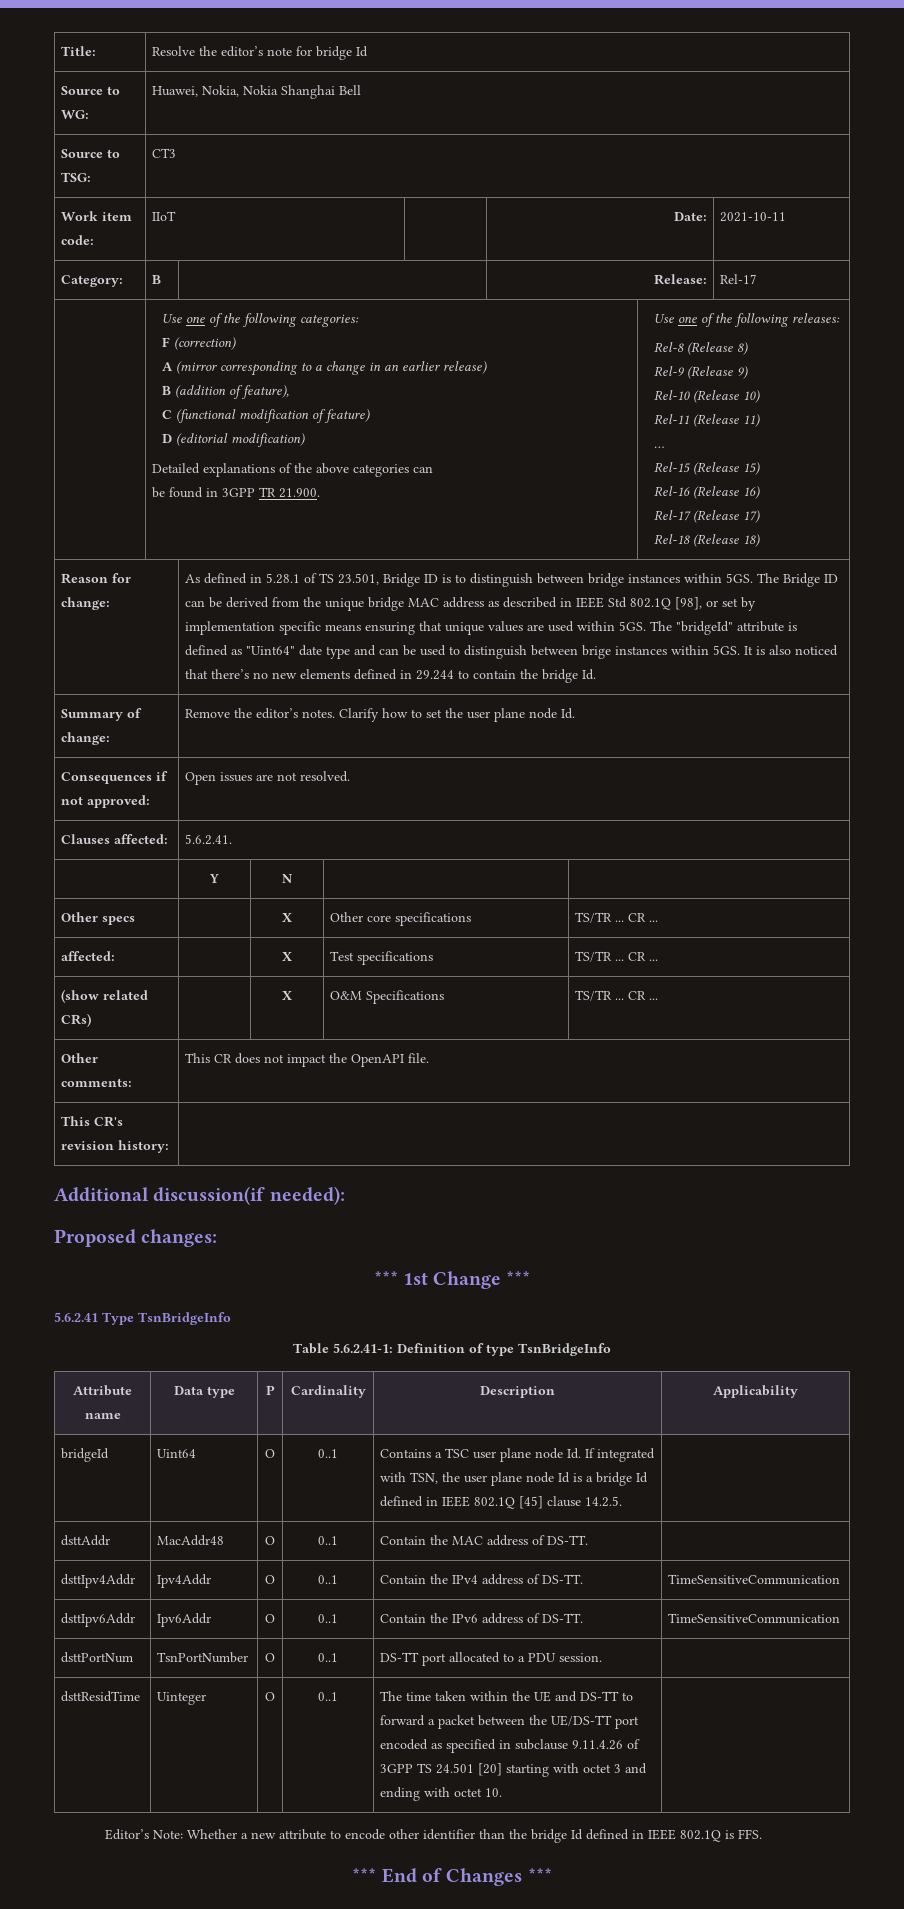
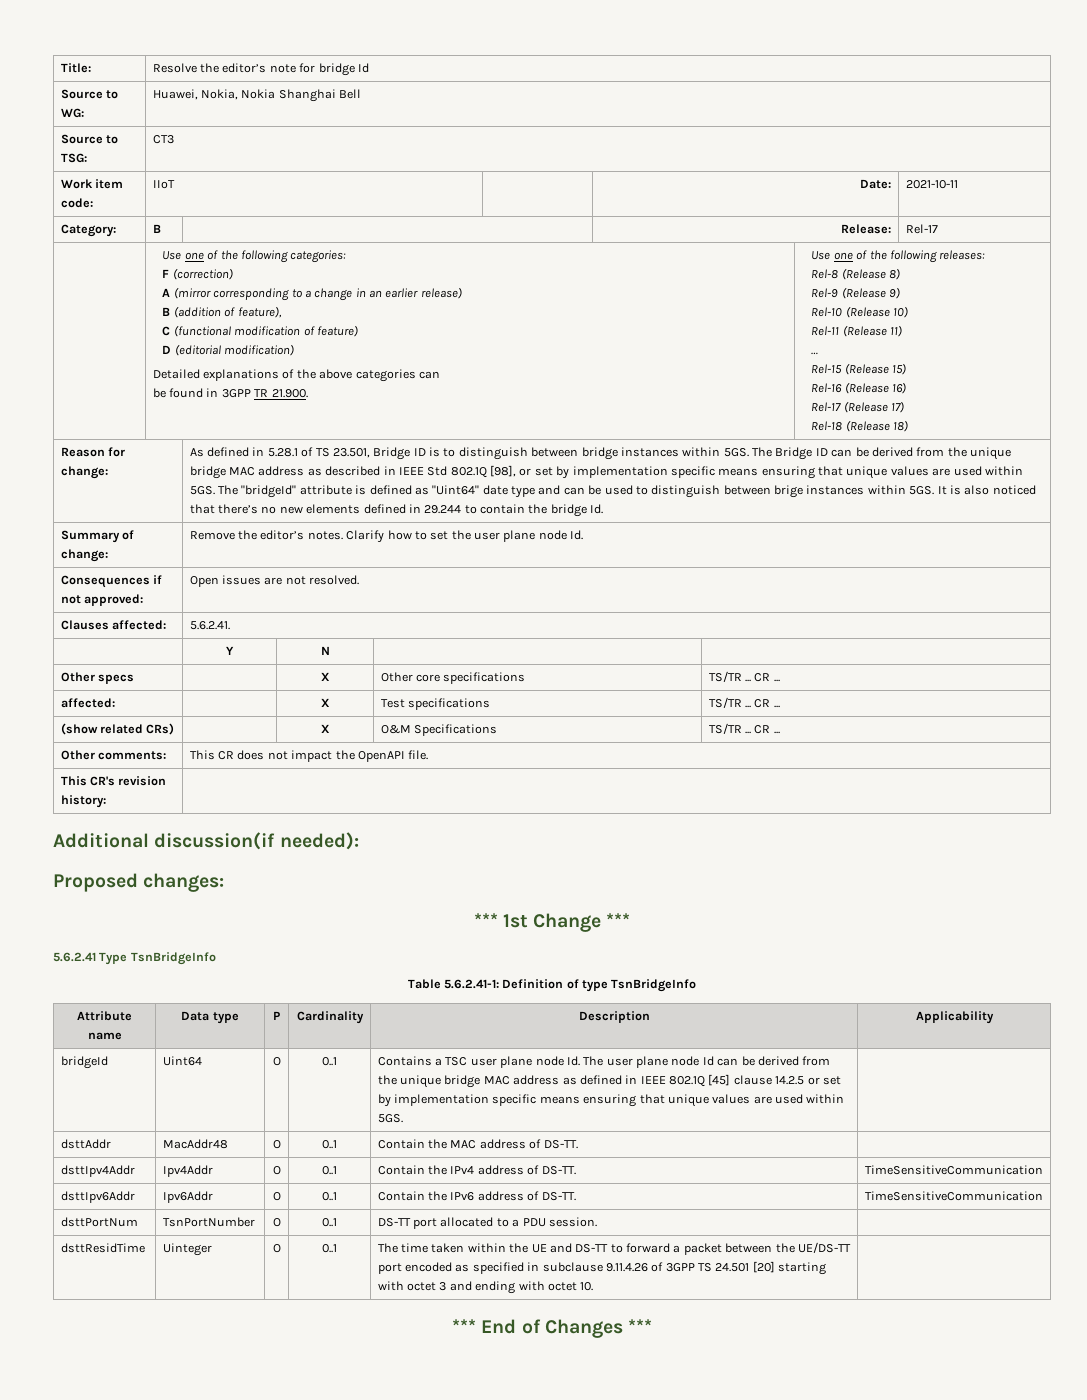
[585,1448,656,1462] [380,1472,649,1486] If integrated with TSN, the user plane node Id is a bridge Id -> [583,1056,831,1068] [377,1075,577,1088] The user plane node Id can be derived from the unique bridge MAC address as
[585,1496,623,1507] 14.2.5. -> [775,1076,841,1085] [377,1094,845,1107] [377,1114,403,1123] 14.2.5 or set by implementation specific means ensuring that unique values are used within 5GS.
[104,1829,762,1843] // Editor’s Note: Whether a new attribute to encode other identifier than the bridge Id defined in IEEE 802.1Q is FFS. -> (594, 1286) none

